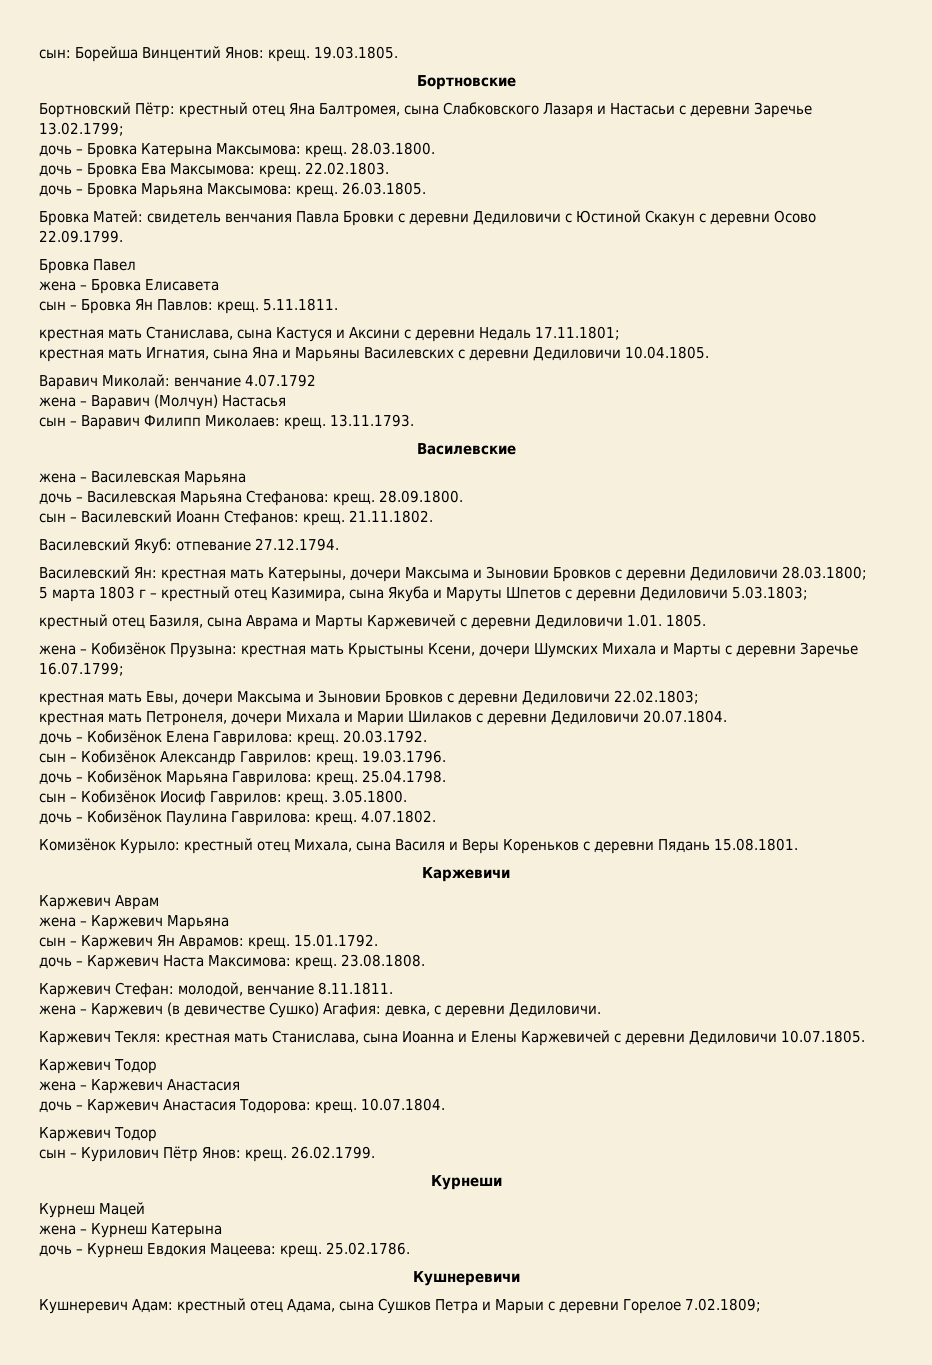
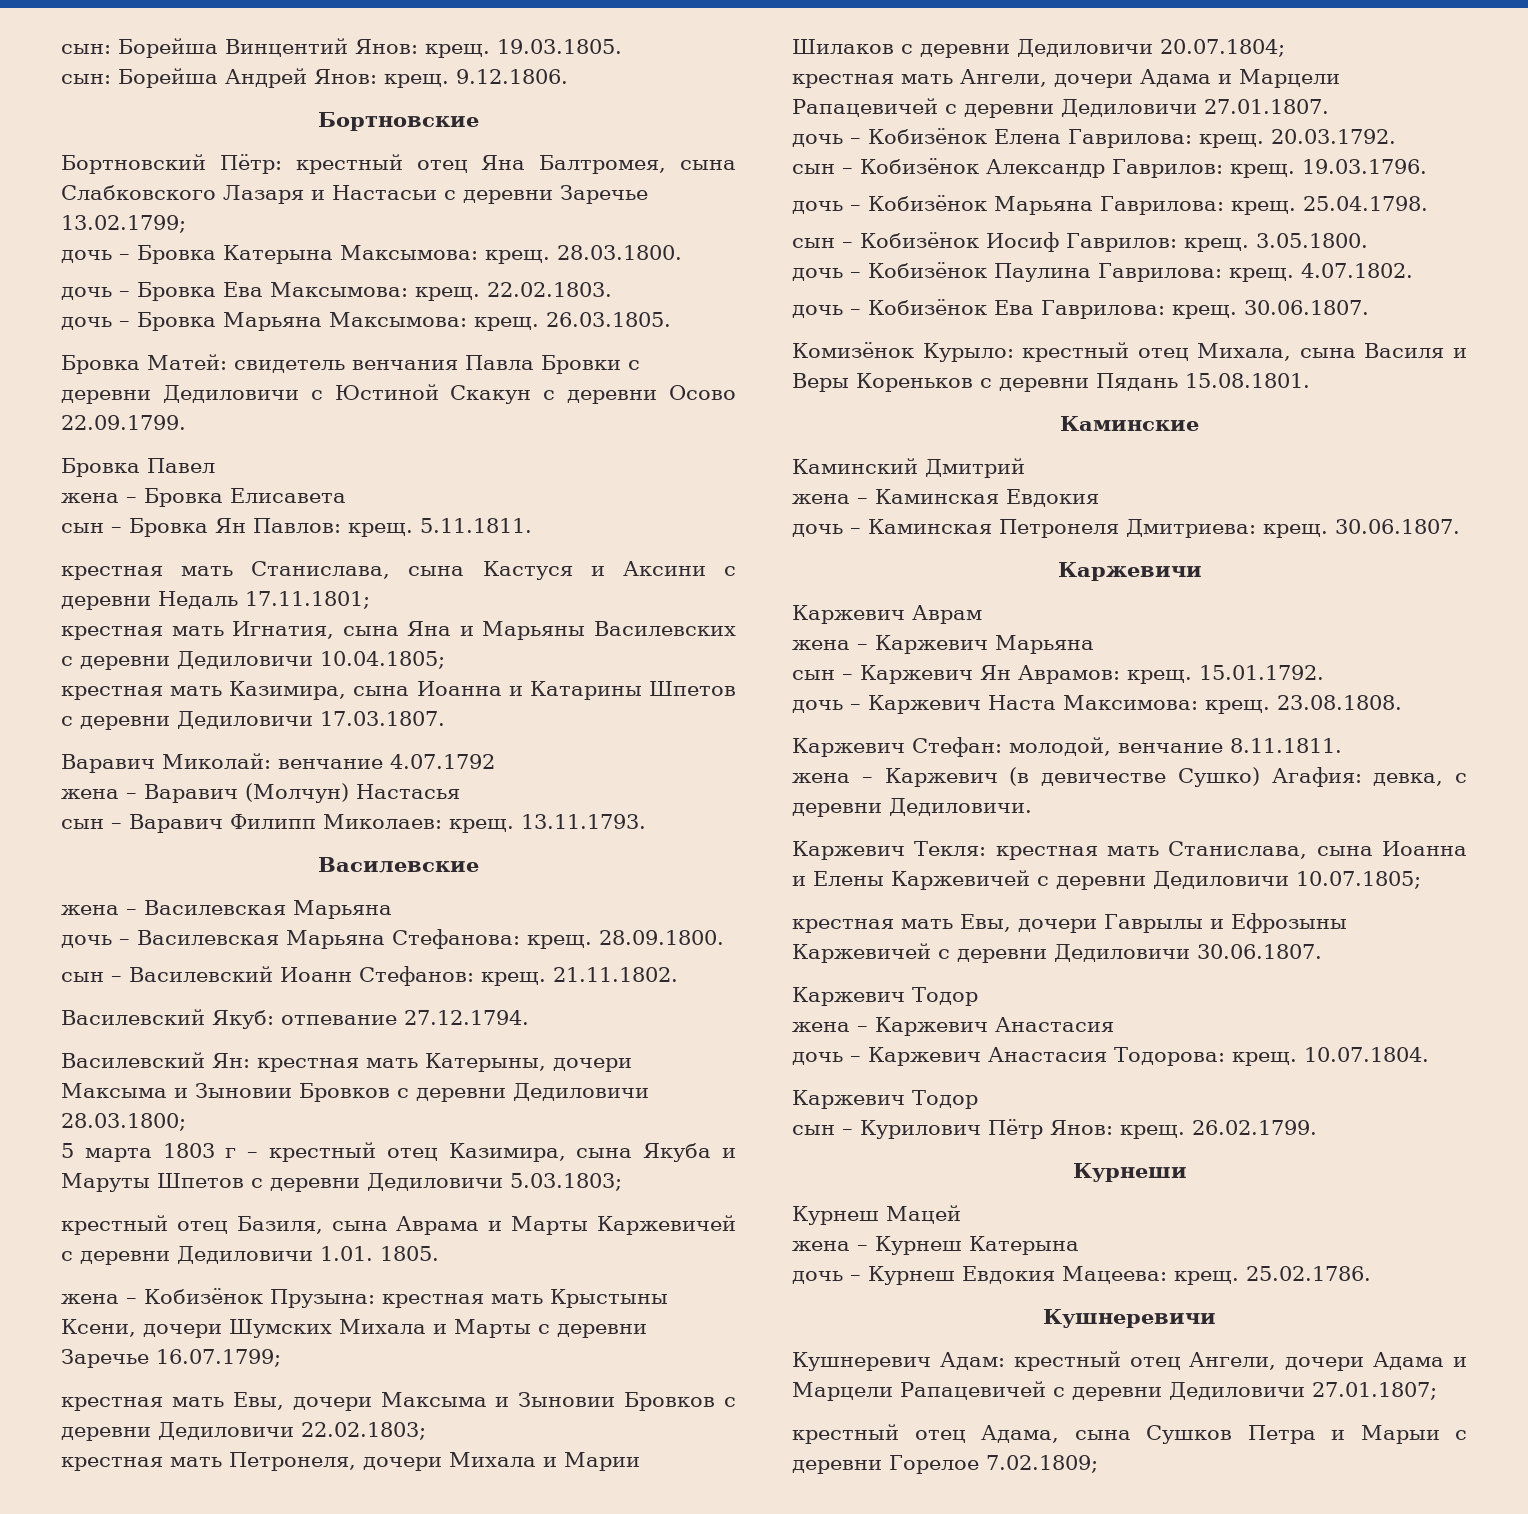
(398, 52) none -> [61,68,568,88] // сын: Борейша Андрей Янов: крещ. 9.12.1806.
[625,346,709,359] 10.04.1805. -> [320,651,445,669] [61,681,736,700] [61,711,445,730] 10.04.1805; // крестная мать Казимира, сына Иоанна и Катарины Шпетов с деревни Дедиловичи 17.03.1807.
[643,710,727,723] 20.07.1804. -> [1160,39,1285,57] [792,69,1340,88] [792,98,1329,118] 20.07.1804; // крестная мать Ангели, дочери Адама и Марцели Рапацевичей с деревни Дедиловичи 27.01.1807.
(436, 816) none -> [792,299,1369,319] // дочь – Кобизёнок Ева Гаврилова: крещ. 30.06.1807.
(798, 844) none -> [1060,416,1199,431] [792,458,1025,478] [792,489,1099,507] [792,519,1460,538] // Каминские // Каминский Дмитрий // жена – Каминская Евдокия // дочь – Каминская Петронеля Дмитриева: крещ. 30.06.1807.
[781,1030,865,1043] 10.07.1805. -> [1296,871,1421,889] [792,913,1347,933] [792,943,1322,963] 10.07.1805; // крестная мать Евы, дочери Гаврылы и Ефрозыны Каржевичей с деревни Дедиловичи 30.06.1807.
(283, 1307) none -> [1189,1352,1467,1371] [792,1381,1437,1401] [792,1424,966,1444] Ангели, дочери Адама и Марцели Рапацевичей с деревни Дедиловичи 27.01.1807; // крестный отец

